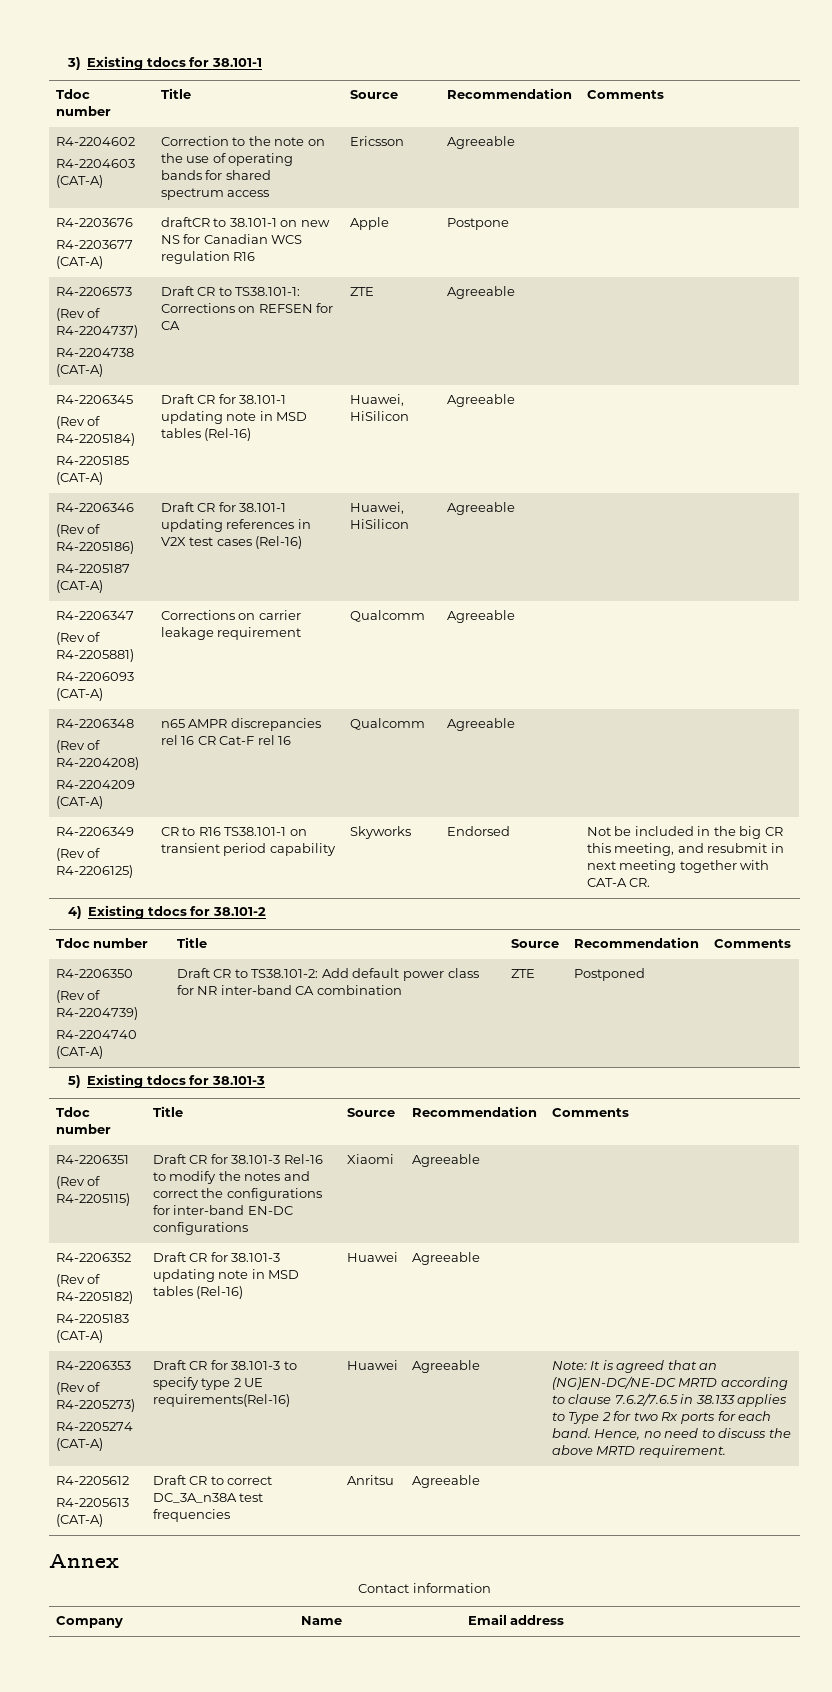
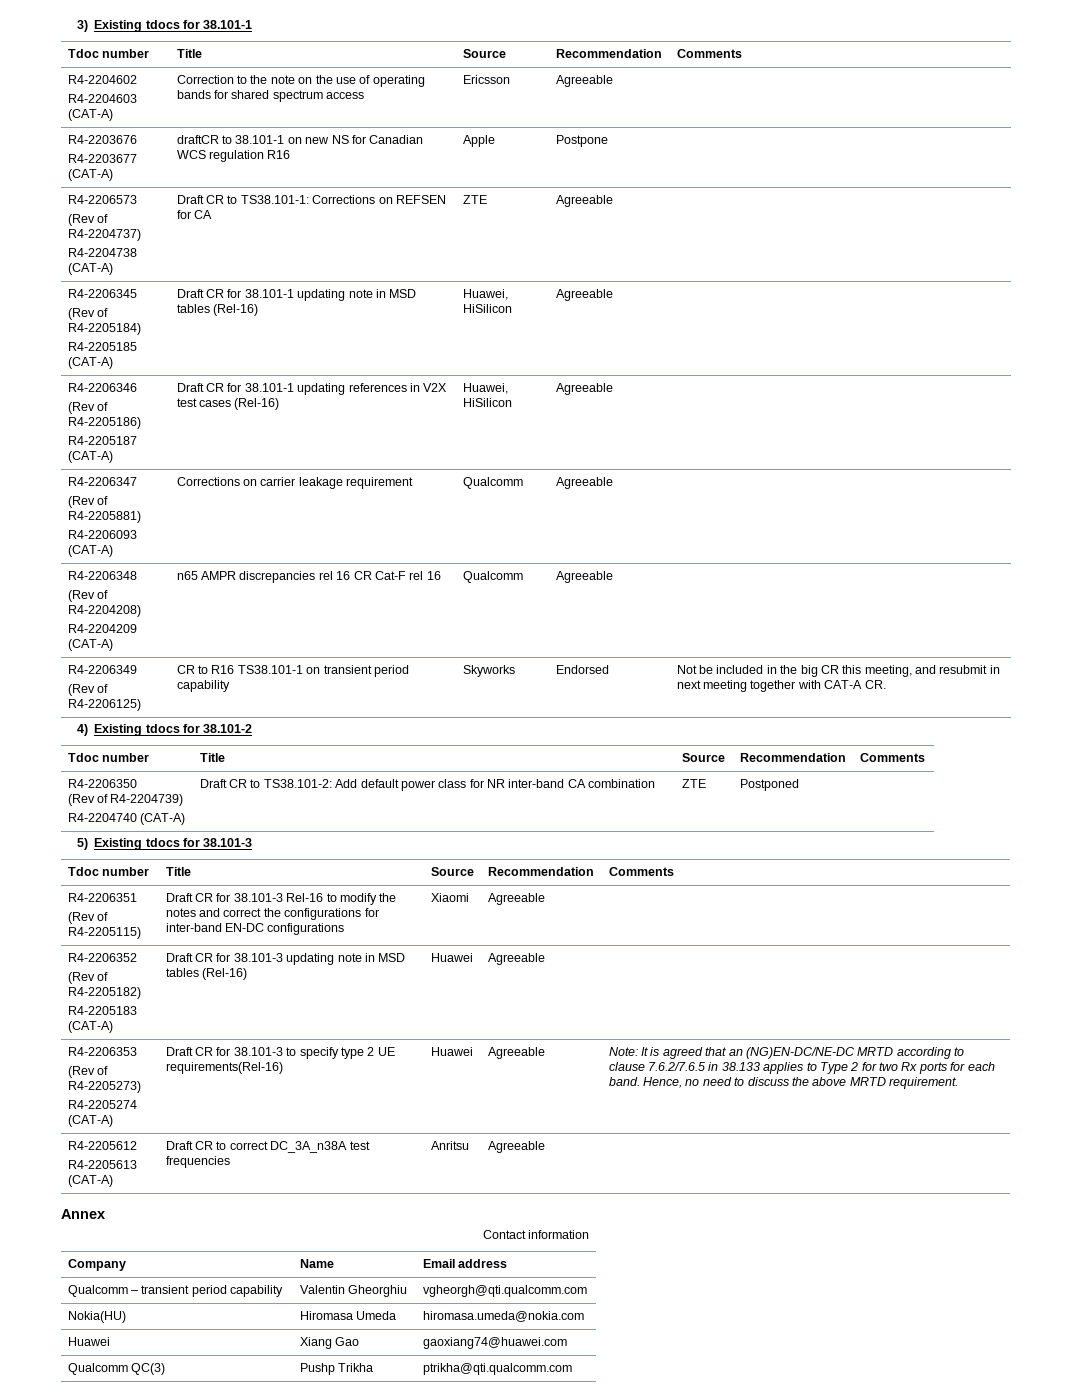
(565, 1620) none -> [67,1285,284,1297] [299,1285,408,1297] [422,1285,587,1297] [67,1311,126,1323] [299,1311,397,1320] [422,1311,584,1322] [67,1337,110,1346] [299,1337,360,1349] [422,1337,567,1349] [67,1363,166,1375] [299,1363,374,1375] [422,1363,572,1375] // Qualcomm – transient period capability | Valentin Gheorghiu | vgheorgh@qti.qualcomm.com // Nokia(HU) | Hiromasa Umeda | hiromasa.umeda@nokia.com // Huawei | Xiang Gao | gaoxiang74@huawei.com // Qualcomm QC(3) | Pushp Trikha | ptrikha@qti.qualcomm.com

